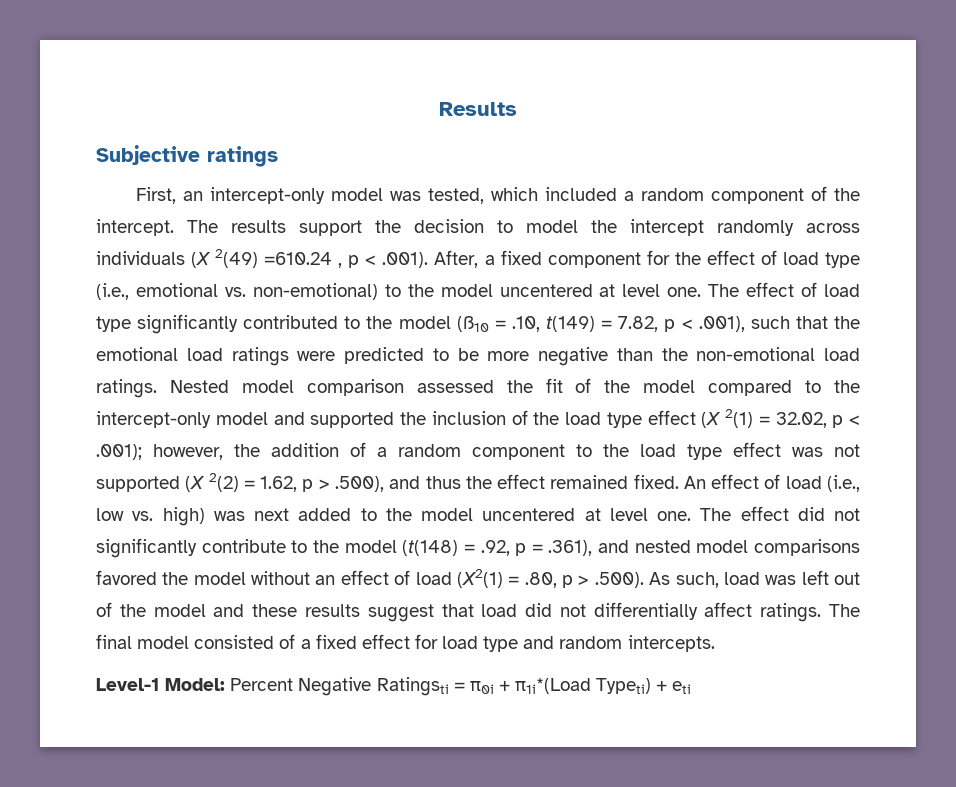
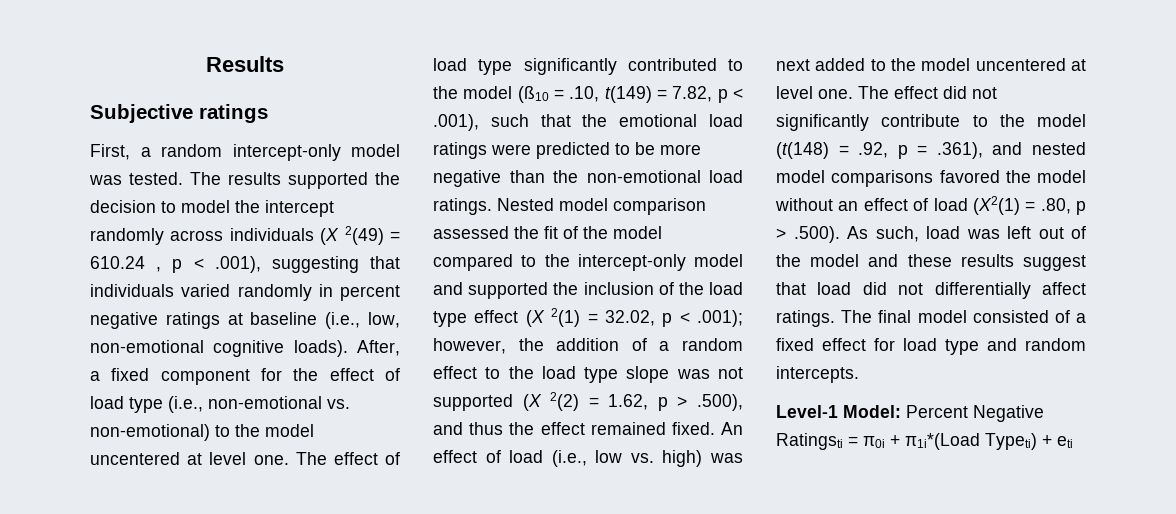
[183,191,204,201] an -> [140,144,222,157] a random
[428,186,861,204] [96,219,174,236] tested, which included a random component of the intercept. -> [129,172,183,185] tested.
[299,220,362,236] support -> [288,172,368,189] supported
[264,252,333,265] =610.24 -> [390,231,400,241] [90,256,145,269] = 610.24
[382,252,429,268] .001). -> [214,256,401,273] [90,284,400,301] [90,312,401,329] [90,340,348,357] .001), suggesting that individuals varied randomly in percent negative ratings at baseline (i.e., low, non-emotional cognitive loads).
[135,283,218,297] emotional -> [208,396,322,409] non-emotional
[472,444,565,460] component -> [433,366,477,379] effect
[733,442,781,457] effect -> [626,366,670,383] slope

